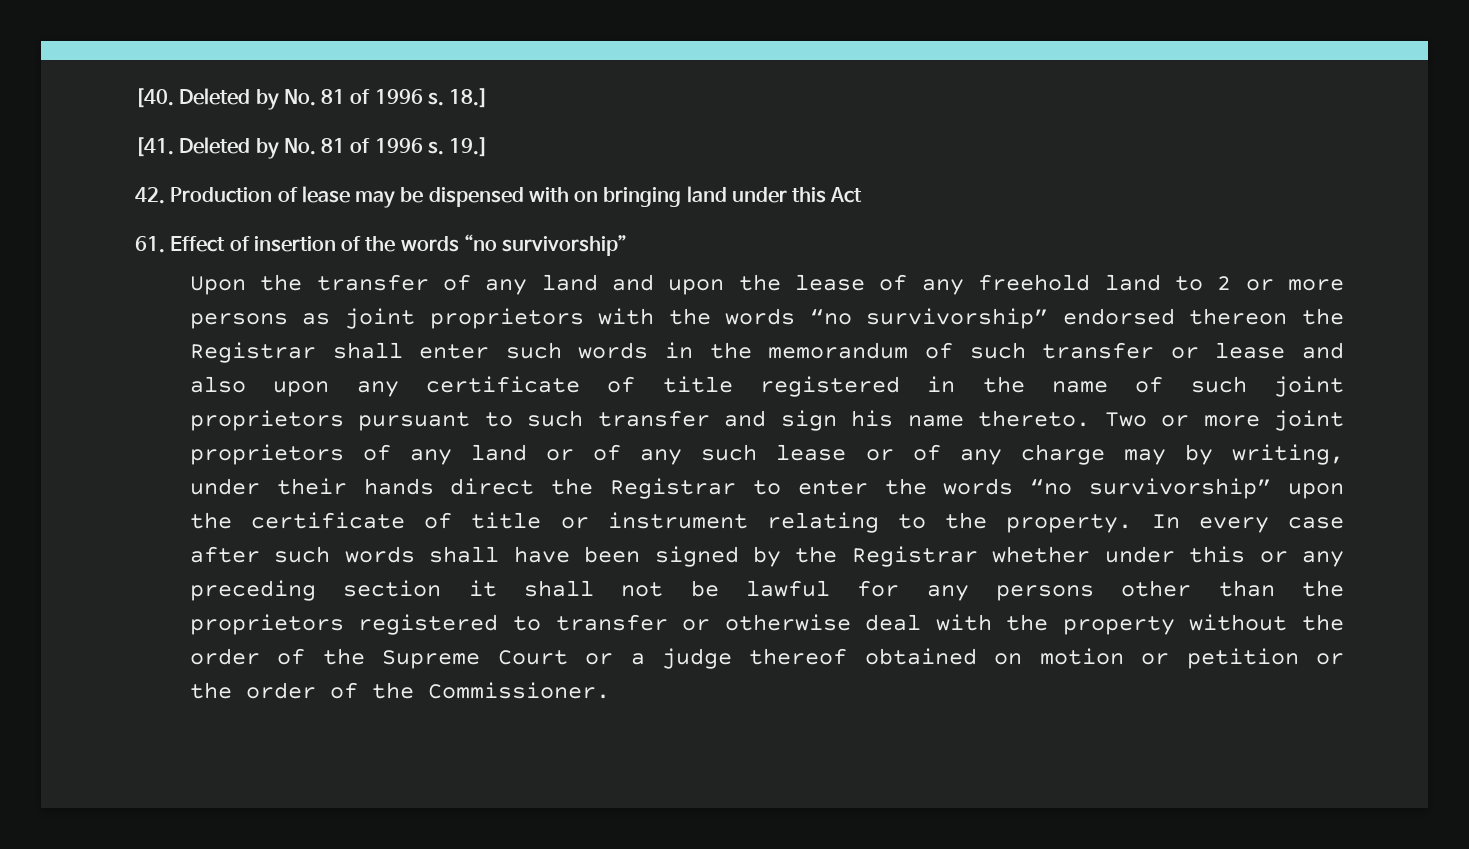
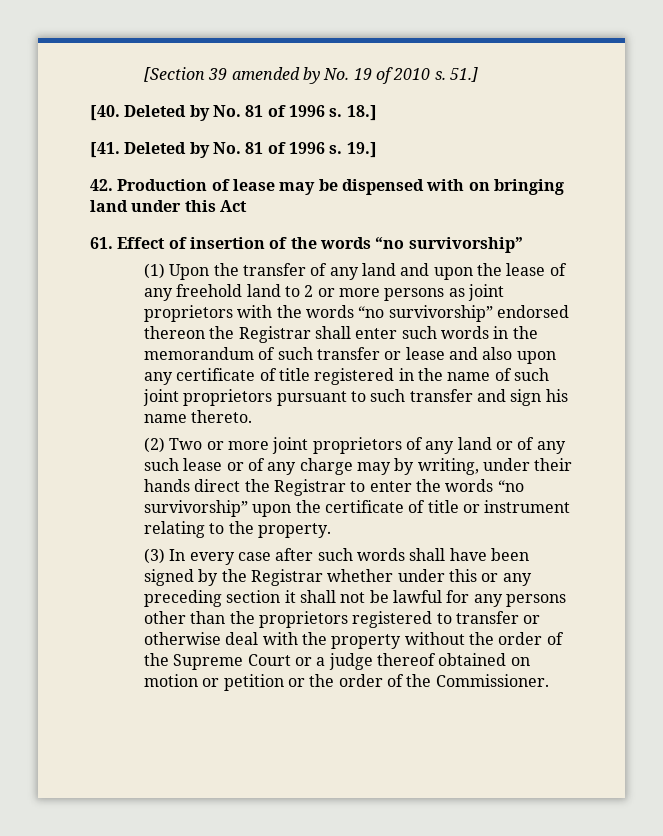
(135, 98) none -> [144,67,479,84] [Section 39 amended by No. 19 of 2010 s. 51.] //
(628, 245) none -> [144,263,166,279] (1)
(1091, 418) none -> [144,437,166,453] // (2)
(1133, 523) none -> [144,548,166,564] // (3)

